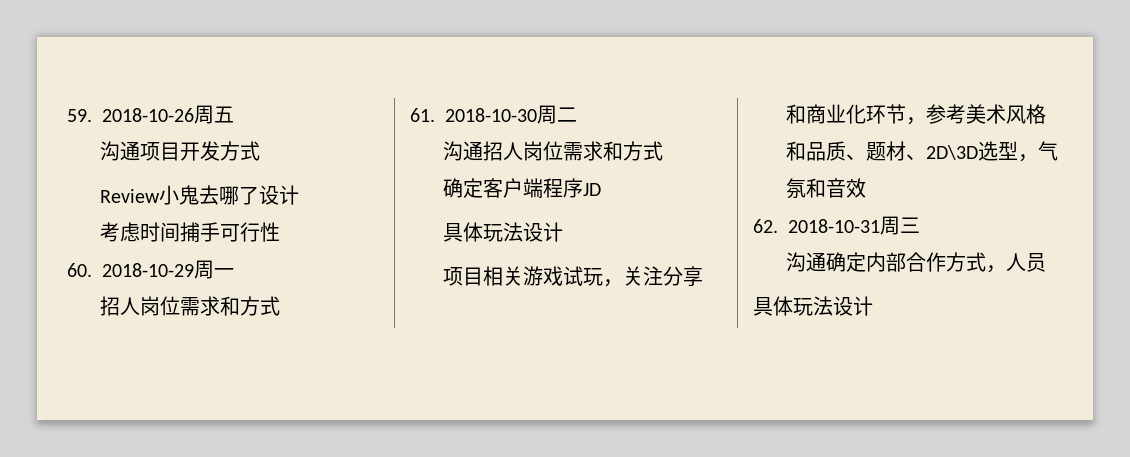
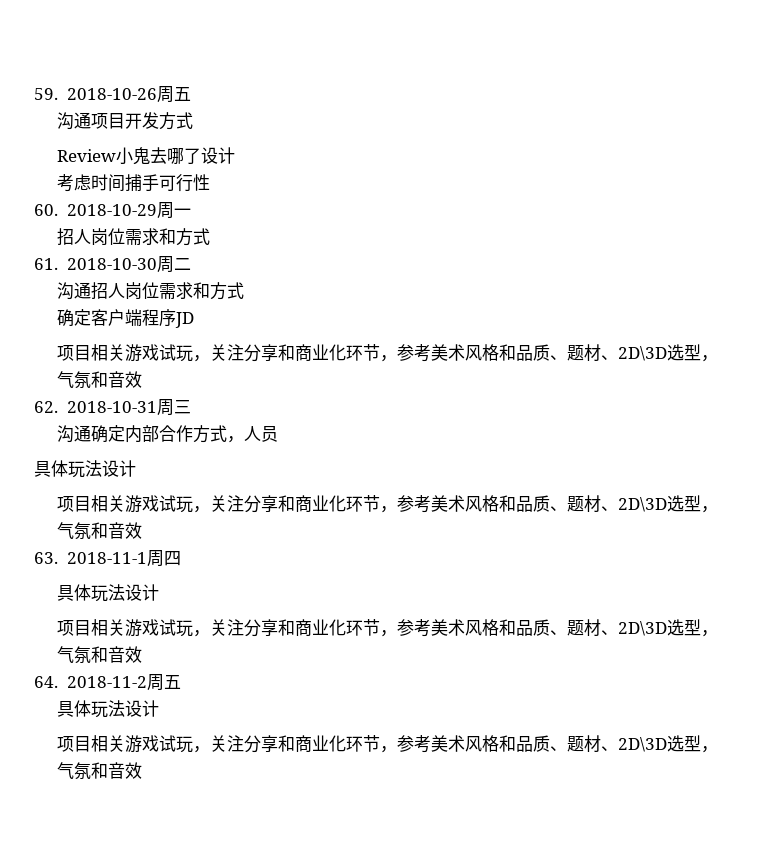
[442,222,563,242] // 具体玩法设计 -> (195, 320) none
(873, 306) none -> [57,495,719,513] [57,522,143,540] [34,550,181,567] [57,584,160,602] [57,619,719,637] [57,646,143,664] [34,674,181,691] [57,700,160,718] [57,735,719,753] [57,762,143,780] // 项目相关游戏试玩，关注分享和商业化环节，参考美术风格和品质、题材、2D\3D选型，气氛和音效 // 63. 2018-11-1周四 // 具体玩法设计 // 项目相关游戏试玩，关注分享和商业化环节，参考美术风格和品质、题材、2D\3D选型，气氛和音效 // 64. 2018-11-2周五 // 具体玩法设计 // 项目相关游戏试玩，关注分享和商业化环节，参考美术风格和品质、题材、2D\3D选型，气氛和音效

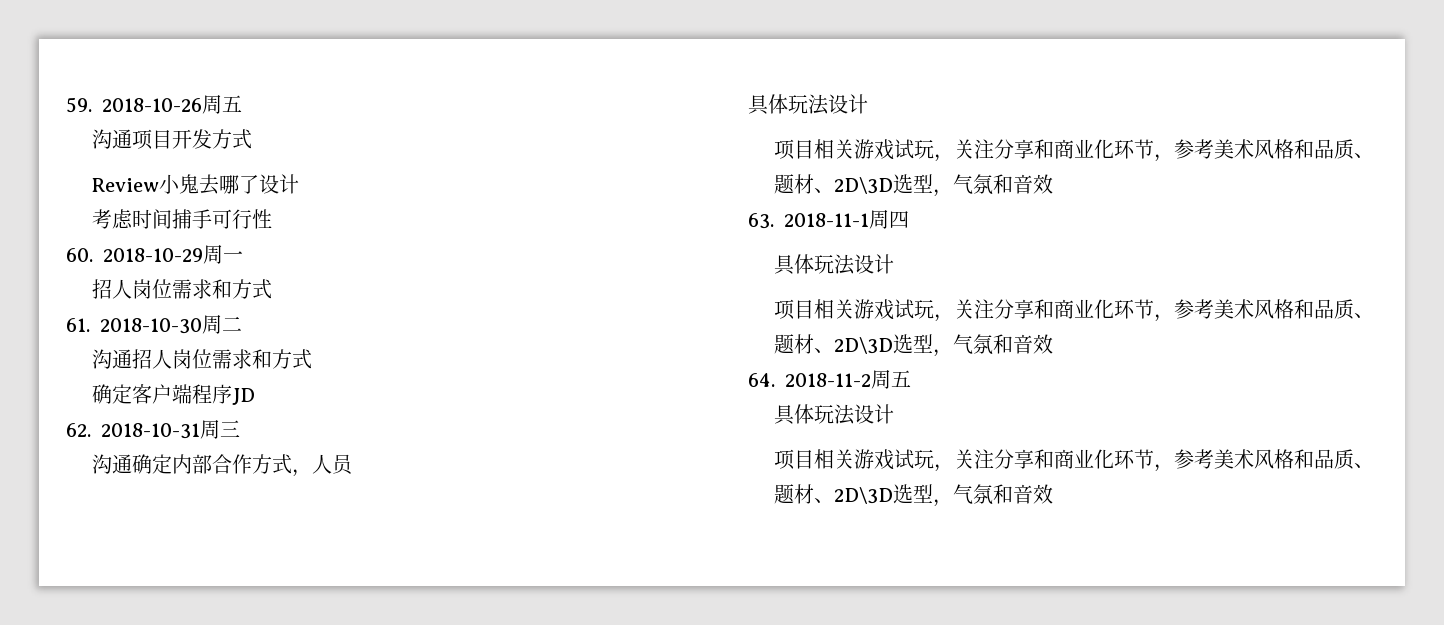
[57,344,719,362] [57,371,143,389] // 项目相关游戏试玩，关注分享和商业化环节，参考美术风格和品质、题材、2D\3D选型，气氛和音效 -> (256, 396) none

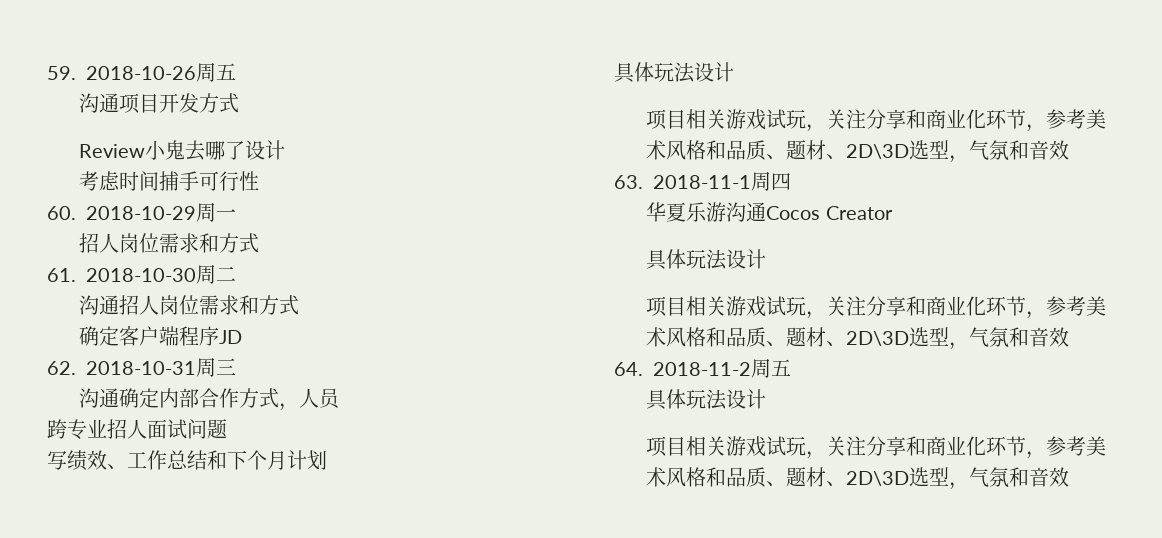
(355, 464) none -> [47,419,227,440] [47,450,327,471] // 跨专业招人面试问题 // 写绩效、工作总结和下个月计划
(909, 219) none -> [646,202,893,222] // 华夏乐游沟通Cocos Creator

